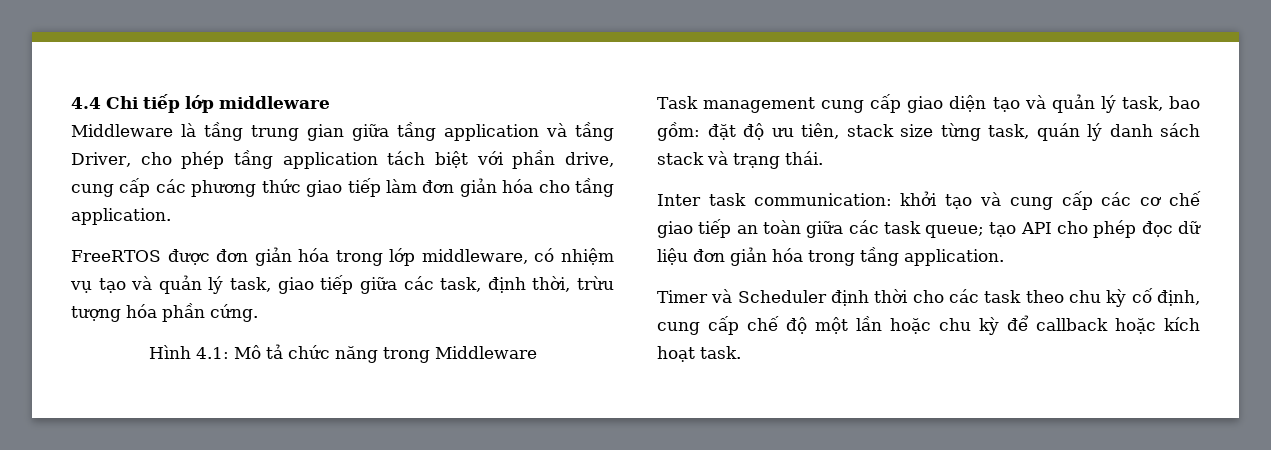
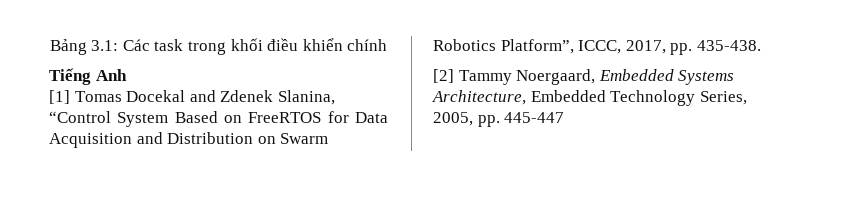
[71,94,330,113] [71,122,614,141] [71,150,614,169] [71,178,615,197] [71,208,171,225] [71,247,614,266] [70,275,615,294] [71,303,258,322] [148,344,537,363] [657,94,1200,113] [657,122,1200,141] [657,151,823,169] [657,191,1201,210] [657,219,1201,238] [657,247,1004,266] [657,288,1200,307] [657,315,1200,335] [657,346,741,362] 4.4 Chi tiếp lớp middleware // Middleware là tầng trung gian giữa tầng application và tầng Driver, cho phép tầng application tách biệt với phần drive, cung cấp các phương thức giao tiếp làm đơn giản hóa cho tầng application. // FreeRTOS được đơn giản hóa trong lớp middleware, có nhiệm vụ tạo và quản lý task, giao tiếp giữa các task, định thời, trừu tượng hóa phần cứng. // Hình 4.1: Mô tả chức năng trong Middleware // Task management cung cấp giao diện tạo và quản lý task, bao gồm: đặt độ ưu tiên, stack size từng task, quán lý danh sách stack và trạng thái. // Inter task communication: khởi tạo và cung cấp các cơ chế giao tiếp an toàn giữa các task queue; tạo API cho phép đọc dữ liệu đơn giản hóa trong tầng application. // Timer và Scheduler định thời cho các task theo chu kỳ cố định, cung cấp chế độ một lần hoặc chu kỳ để callback hoặc kích hoạt task. -> [49,38,388,55] [49,68,127,85] [49,90,335,105] [49,111,388,127] [49,132,329,148] [433,39,761,55] [433,69,735,85] [432,90,747,106] [433,112,565,127] Bảng 3.1: Các task trong khối điều khiển chính // Tiếng Anh // [1] Tomas Docekal and Zdenek Slanina, “Control System Based on FreeRTOS for Data Acquisition and Distribution on Swarm Robotics Platform”, ICCC, 2017, pp. 435-438. // [2] Tammy Noergaard, Embedded Systems Architecture, Embedded Technology Series, 2005, pp. 445-447

